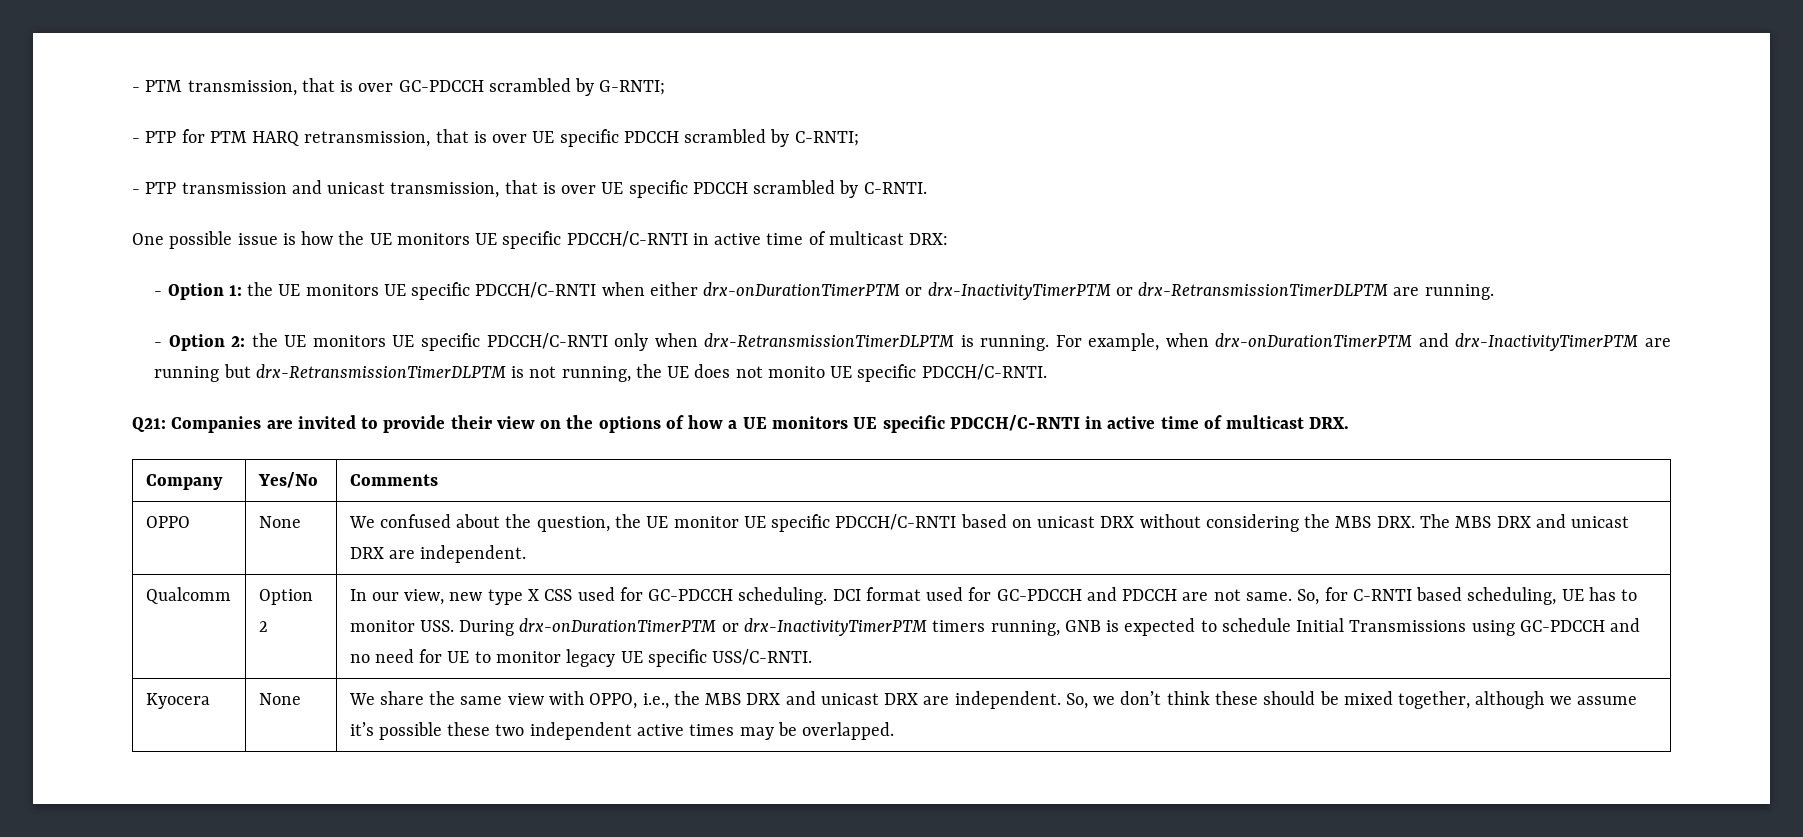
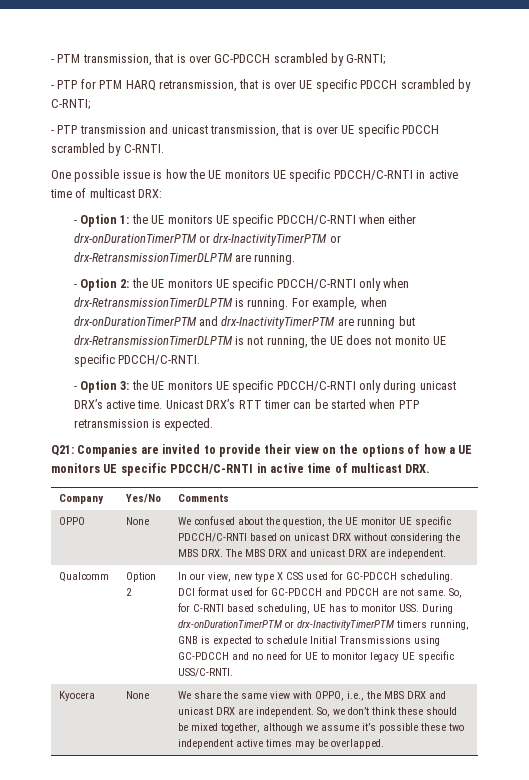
(1047, 372) none -> [73,380,456,393] [73,399,419,409] [73,418,214,431] // - Option 3: the UE monitors UE specific PDCCH/C-RNTI only during unicast DRX’s active time. Unicast DRX’s RTT timer can be started when PTP retransmission is expected.

